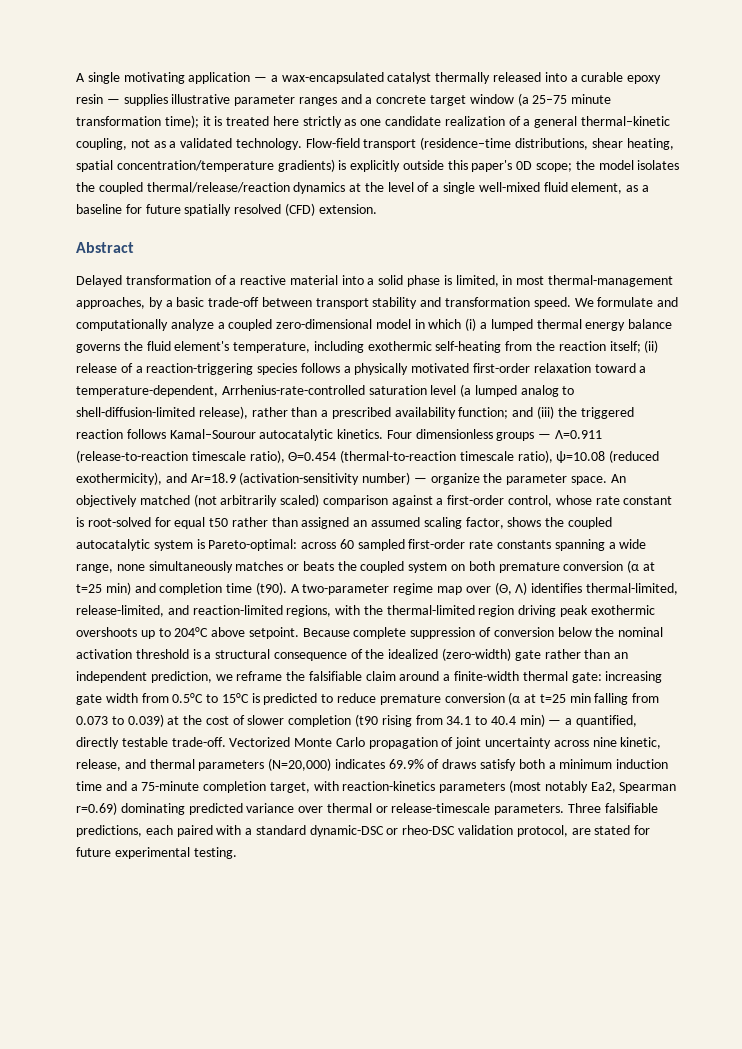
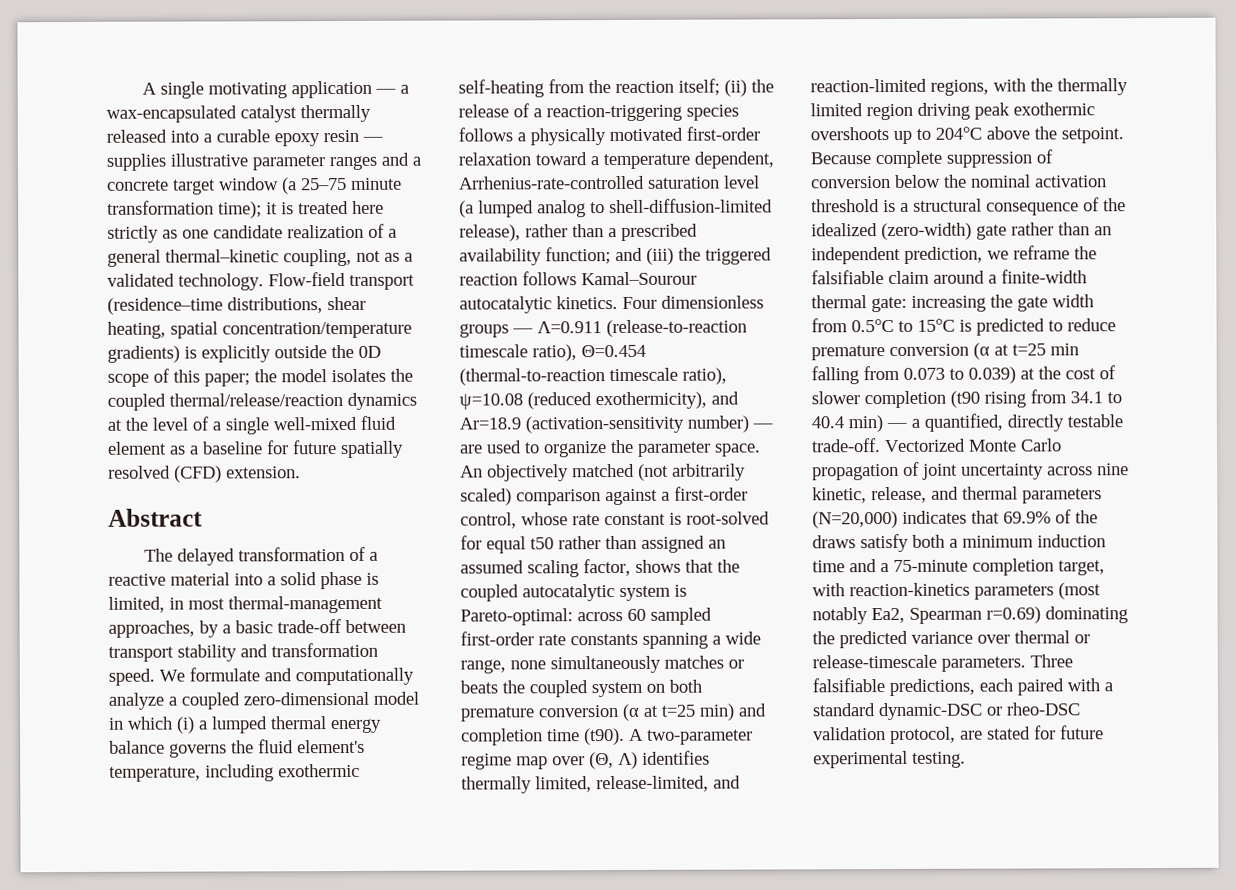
[447,160,573,172] this paper's 0D scope; -> [331,344,381,359] [107,368,250,387] the 0D scope of this paper;
[571,182,623,194] element, -> [107,441,167,455] element
[76,275,122,287] Delayed -> [144,548,236,566] The delayed
(659, 346) none -> [751,79,774,93] the
[76,385,218,397] temperature-dependent, -> [603,151,774,170] temperature dependent,
(427, 480) none -> [459,440,540,454] are used to
(542, 522) none -> [685,559,714,573] that
[585,583,678,595] thermal-limited, -> [461,776,592,794] thermally limited,
[386,605,475,615] thermal-limited -> [1057,78,1128,96] [810,103,863,117] thermally limited
(246, 632) none -> [1034,126,1057,140] the
(663, 677) none -> [990,294,1013,308] the
(385, 764) none -> [971,510,1000,524] that
(440, 764) none -> [1075,510,1098,524] the
(185, 809) none -> [812,631,835,645] the

